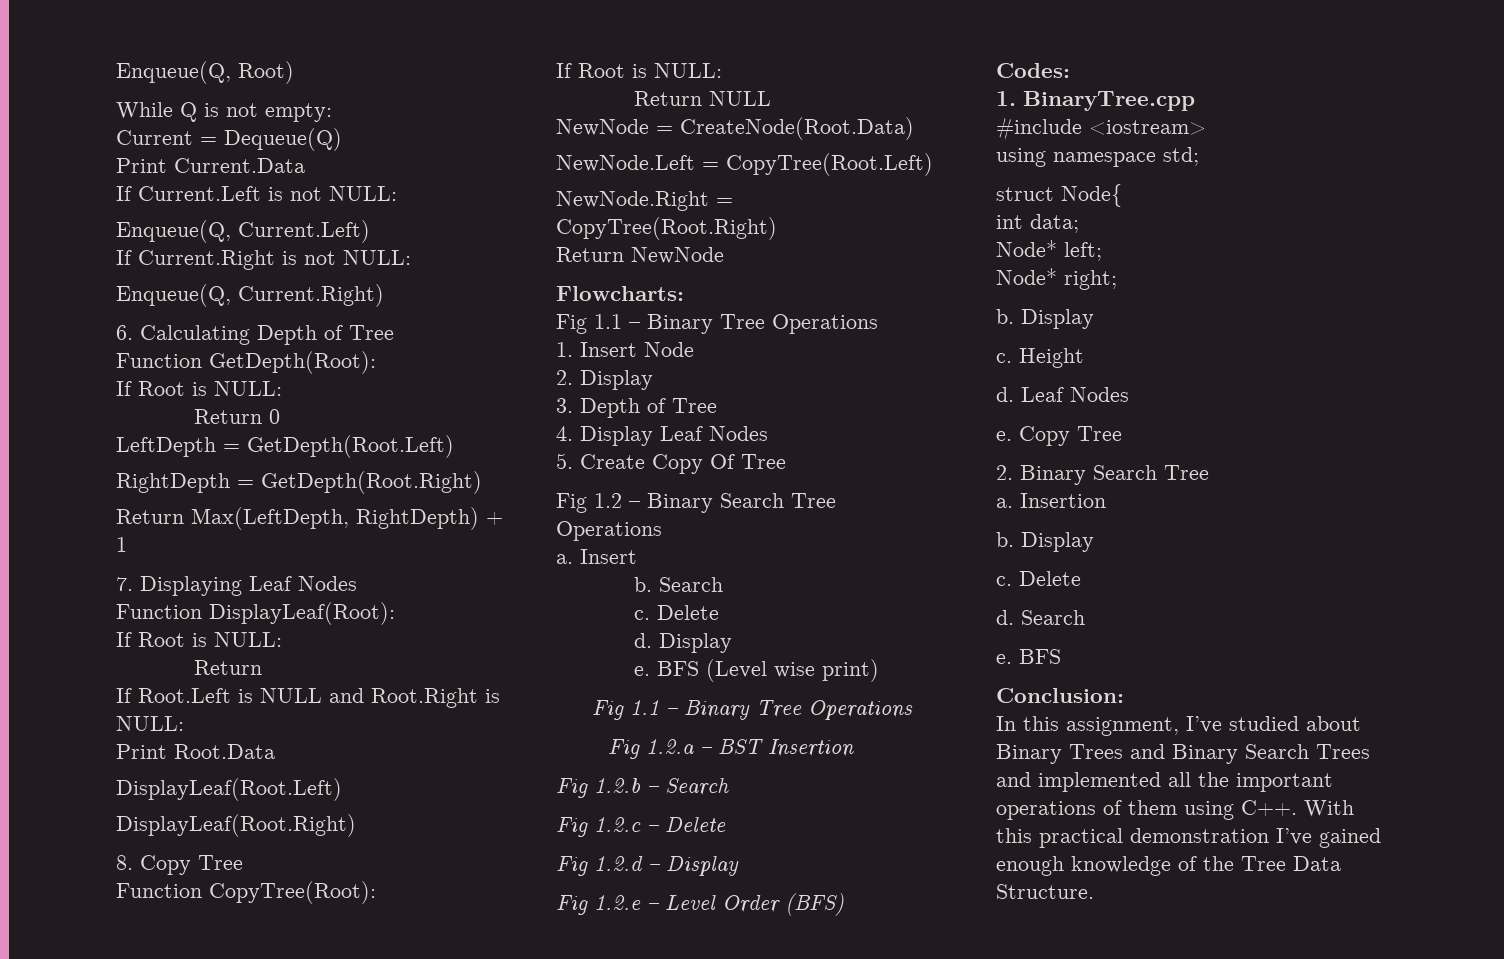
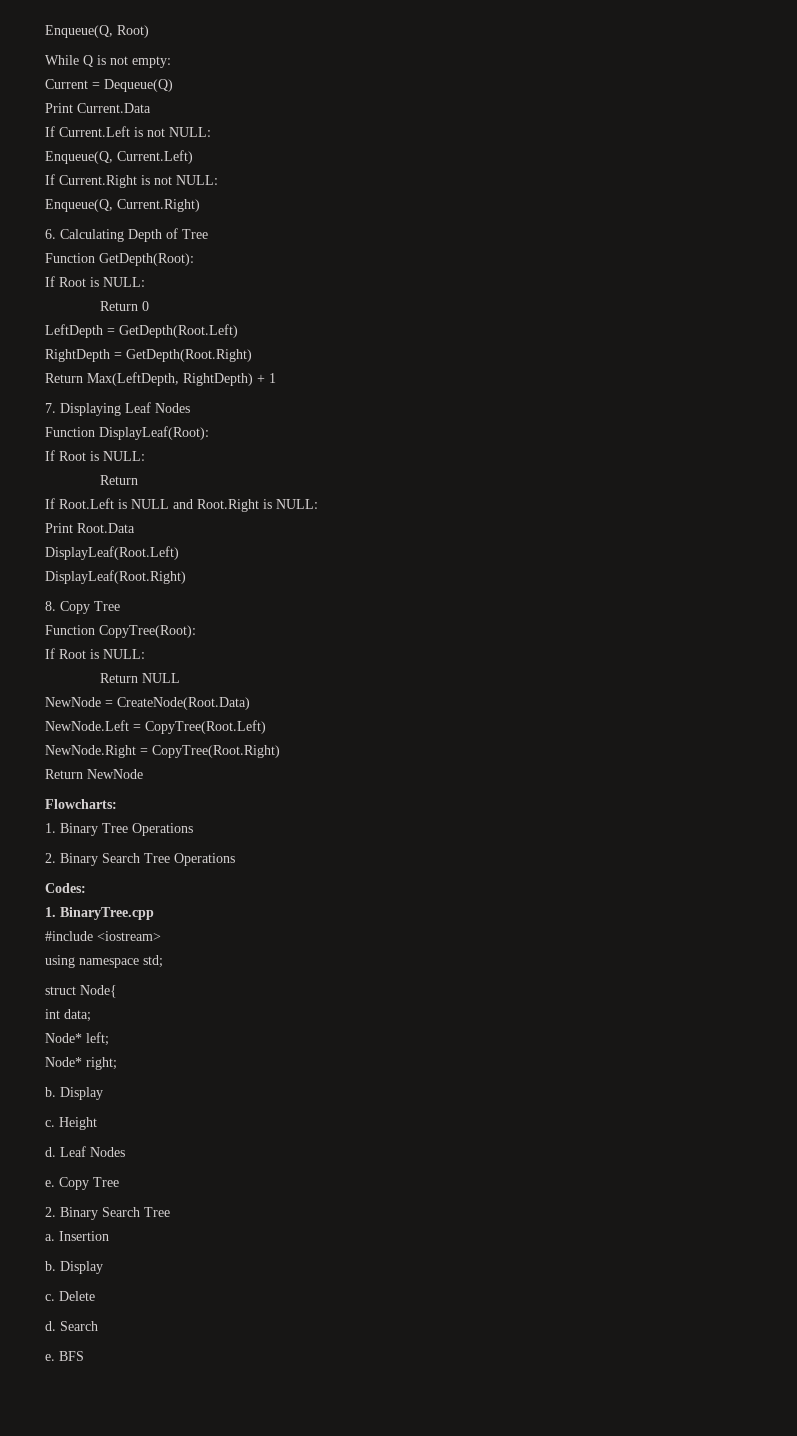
[556,314,878,334] [556,342,694,357] [556,370,653,390] [556,398,717,418] [556,426,768,446] [556,453,786,474] [556,493,836,513] [556,521,662,541] [556,549,637,564] [633,577,723,592] [633,605,719,620] [633,633,732,653] [633,659,879,682] [592,700,913,720] [607,739,854,759] [556,778,729,798] [556,817,726,837] [556,856,739,876] [556,893,844,916] Fig 1.1 – Binary Tree Operations // 1. Insert Node // 2. Display // 3. Depth of Tree // 4. Display Leaf Nodes // 5. Create Copy Of Tree // Fig 1.2 – Binary Search Tree Operations // a. Insert // b. Search // c. Delete // d. Display // e. BFS (Level wise print) // Fig 1.1 – Binary Tree Operations // Fig 1.2.a – BST Insertion // Fig 1.2.b – Search // Fig 1.2.c – Delete // Fig 1.2.d – Display // Fig 1.2.e – Level Order (BFS) -> [45,823,193,836] [45,853,235,866] 1. Binary Tree Operations // 2. Binary Search Tree Operations
[996,688,1124,703] [996,716,1361,736] [996,744,1370,764] [996,772,1333,792] [996,800,1354,820] [996,828,1381,848] [996,856,1341,876] [996,884,1094,899] // Conclusion: // In this assignment, I’ve studied about Binary Trees and Binary Search Trees and implemented all the important operations of them using C++. With this practical demonstration I’ve gained enough knowledge of the Tree Data Structure. -> (84, 1356) none

